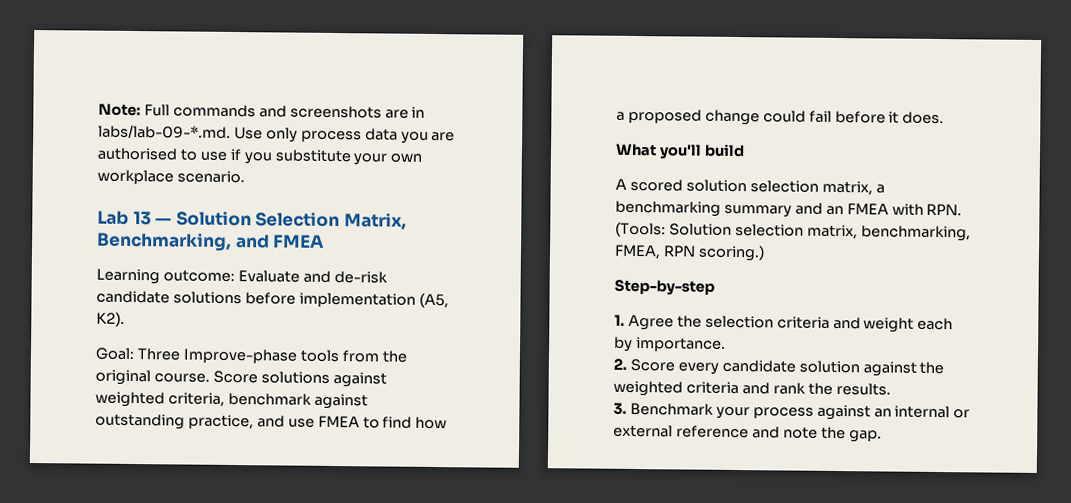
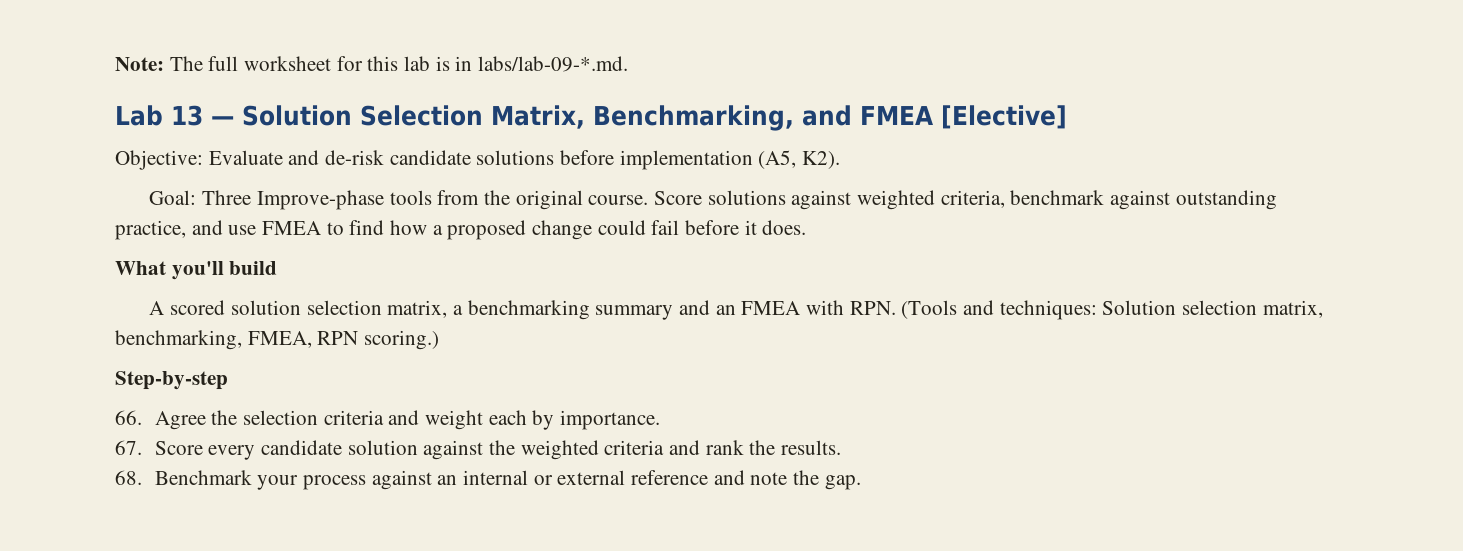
[143,104,426,119] [98,124,456,144] [97,147,423,166] [97,169,245,185] Full commands and screenshots are in labs/lab-09-*.md. Use only process data you are authorised to use if you substitute your own workplace scenario. -> [169,56,629,72] The full worksheet for this lab is in labs/lab-09-*.md.
[96,268,235,285] // Learning outcome: -> [941,105,1067,129] [115,150,203,170] [Elective] // Objective:
[615,221,666,238] (Tools: -> [901,300,1097,320] (Tools and techniques:
[614,314,625,326] 1. -> [115,410,142,425] 66.
[613,358,627,370] 2. -> [115,440,142,455] 67.
[613,402,627,415] 3. -> [115,470,142,485] 68.

